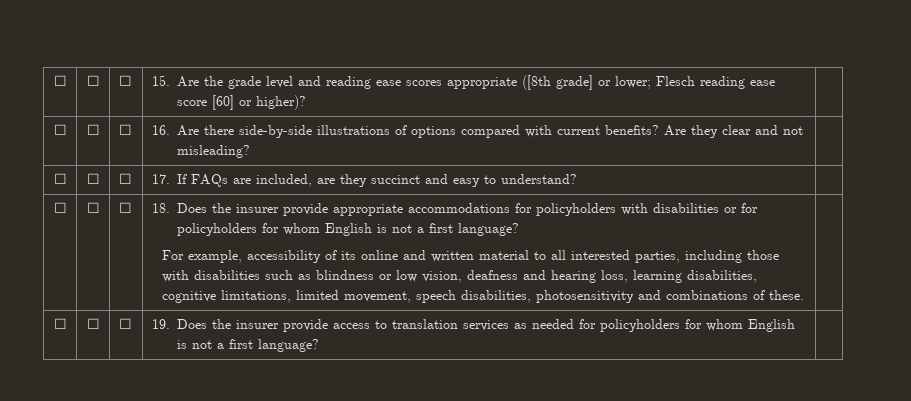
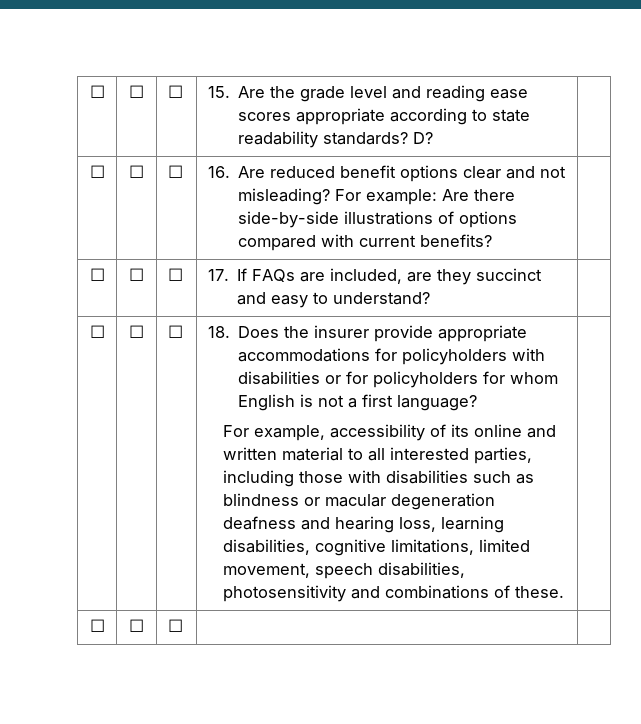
[521,75,775,90] [176,95,306,110] ([8th grade] or lower; Flesch reading ease score [60] or higher)? -> [390,108,531,125] [238,131,434,148] according to state readability standards? D?
(199, 130) none -> [270,165,567,182] [238,188,470,205] reduced benefit options clear and not misleading? For example: Are
[663,125,803,138] [176,145,250,158] Are they clear and not misleading? -> (493, 240) none
[395,270,462,283] low vision, -> [324,493,495,510] macular degeneration
[151,319,795,332] [176,339,319,352] 19. Does the insurer provide access to translation services as needed for policyholders for whom English is not a first language? -> (183, 625) none

